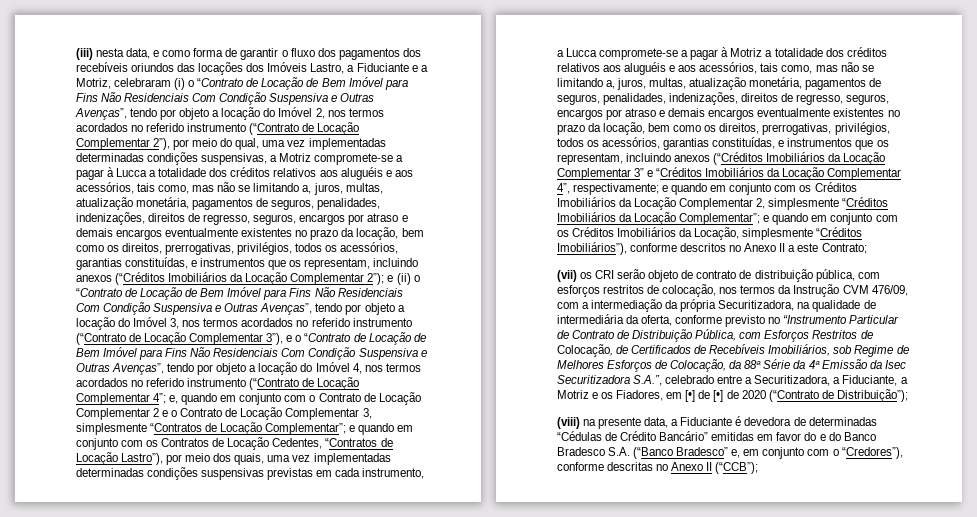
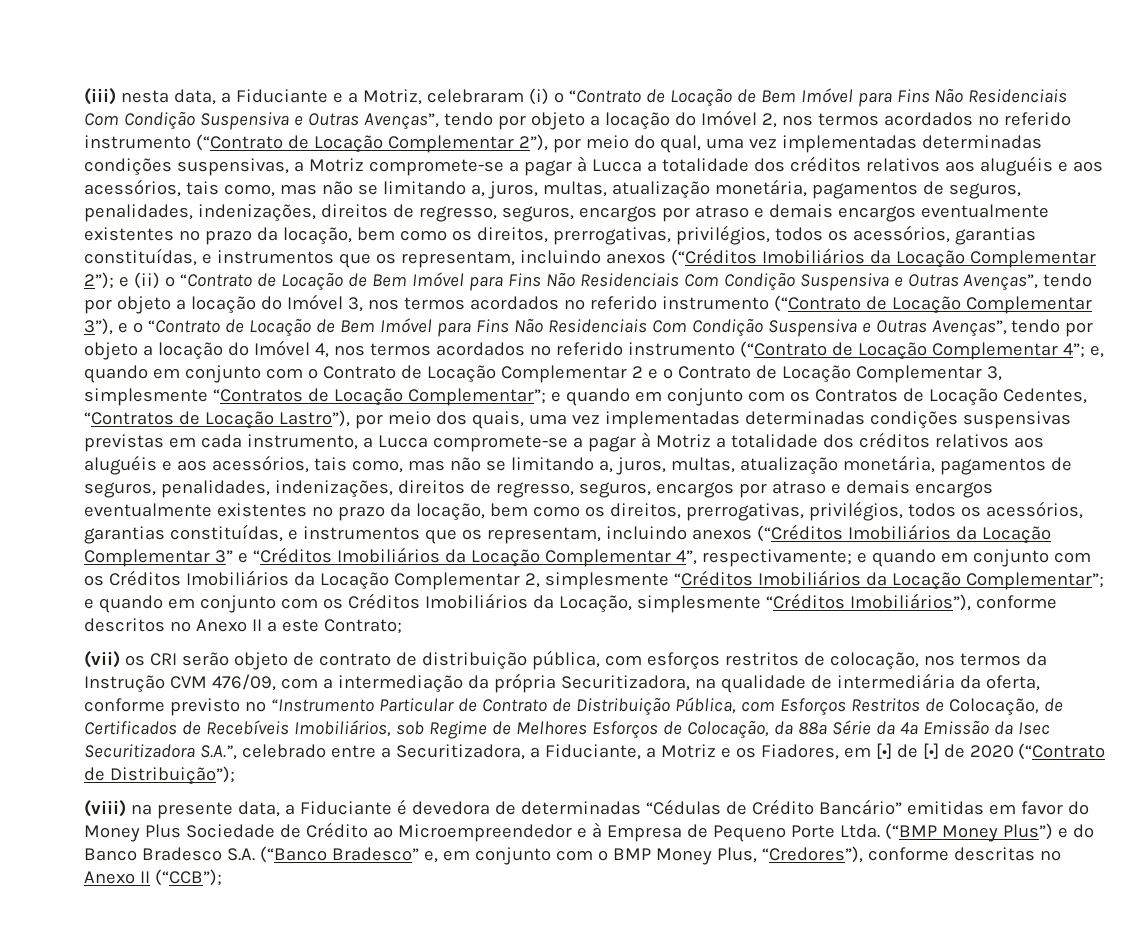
[152,48,421,60] [75,62,345,75] e como forma de garantir o fluxo dos pagamentos dos recebíveis oriundos das locações dos Imóveis Lastro, -> (216, 97) none
(817, 436) none -> [83,822,1053,842] Money Plus Sociedade de Crédito ao Microempreendedor e à Empresa de Pequeno Porte Ltda. (“BMP Money Plus”)
(839, 452) none -> [612,847,757,865] BMP Money Plus,

